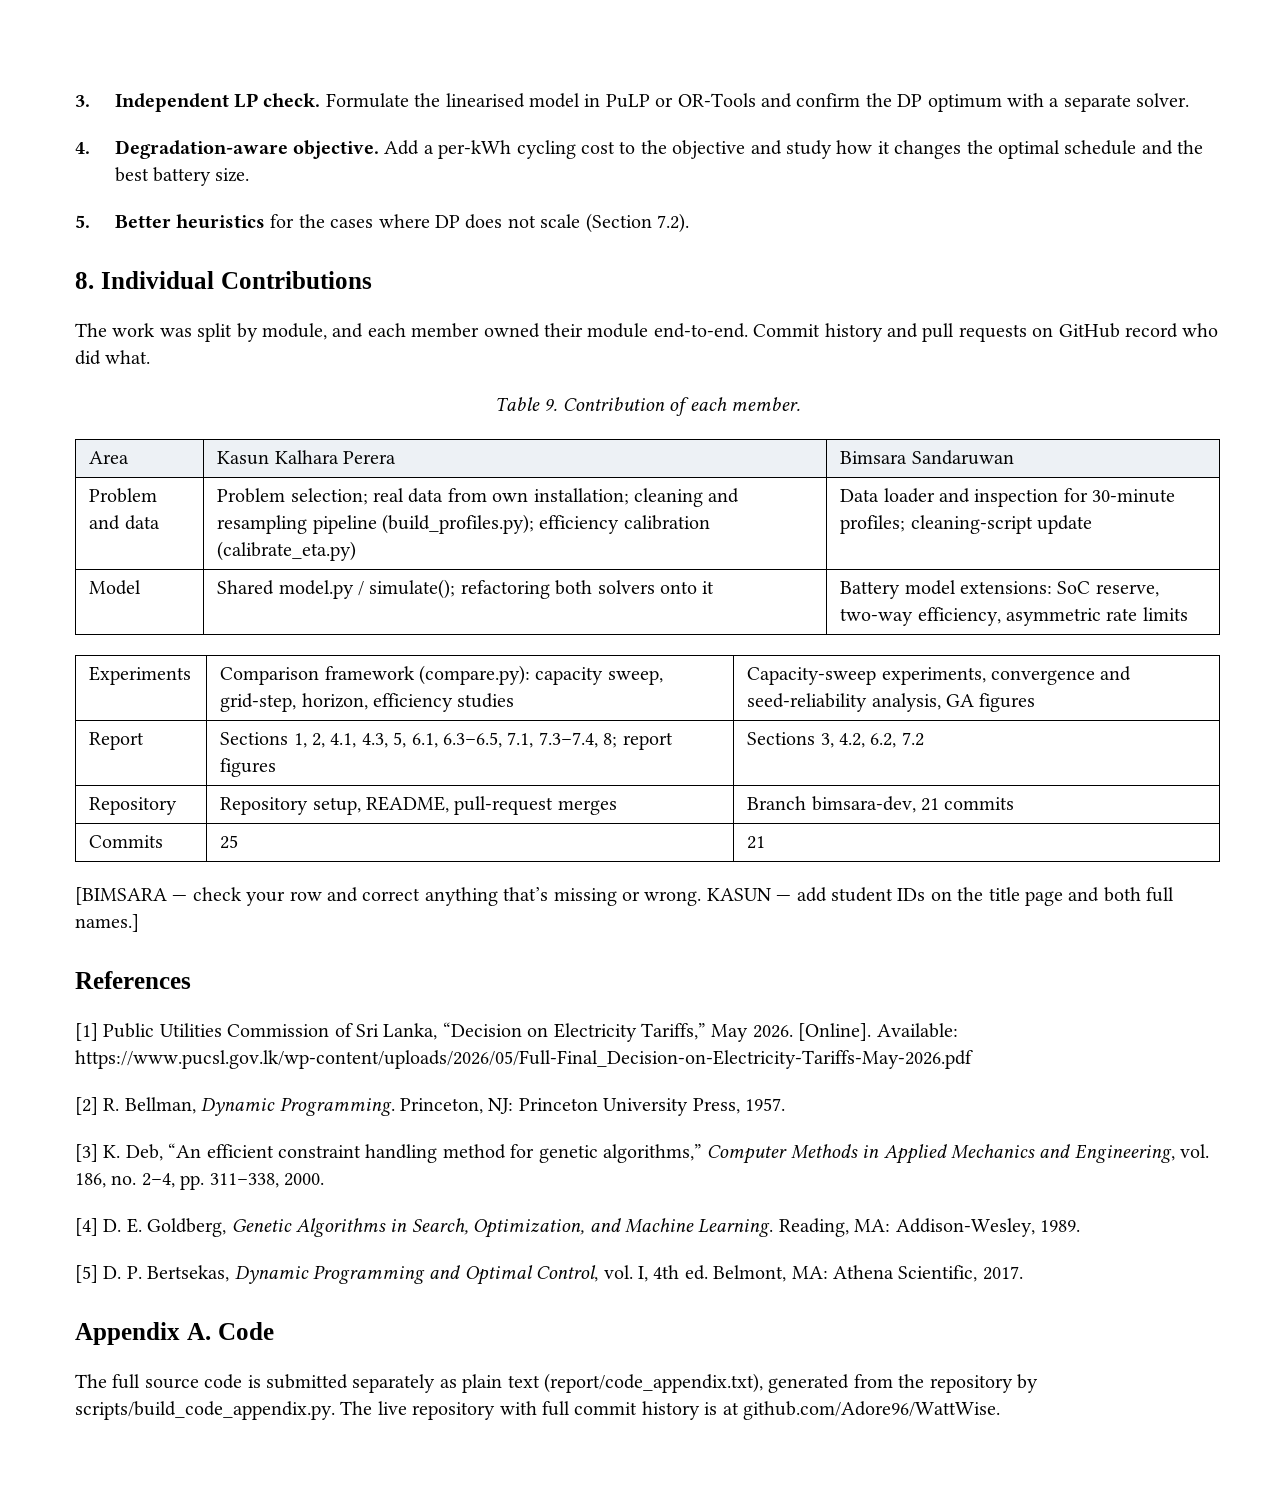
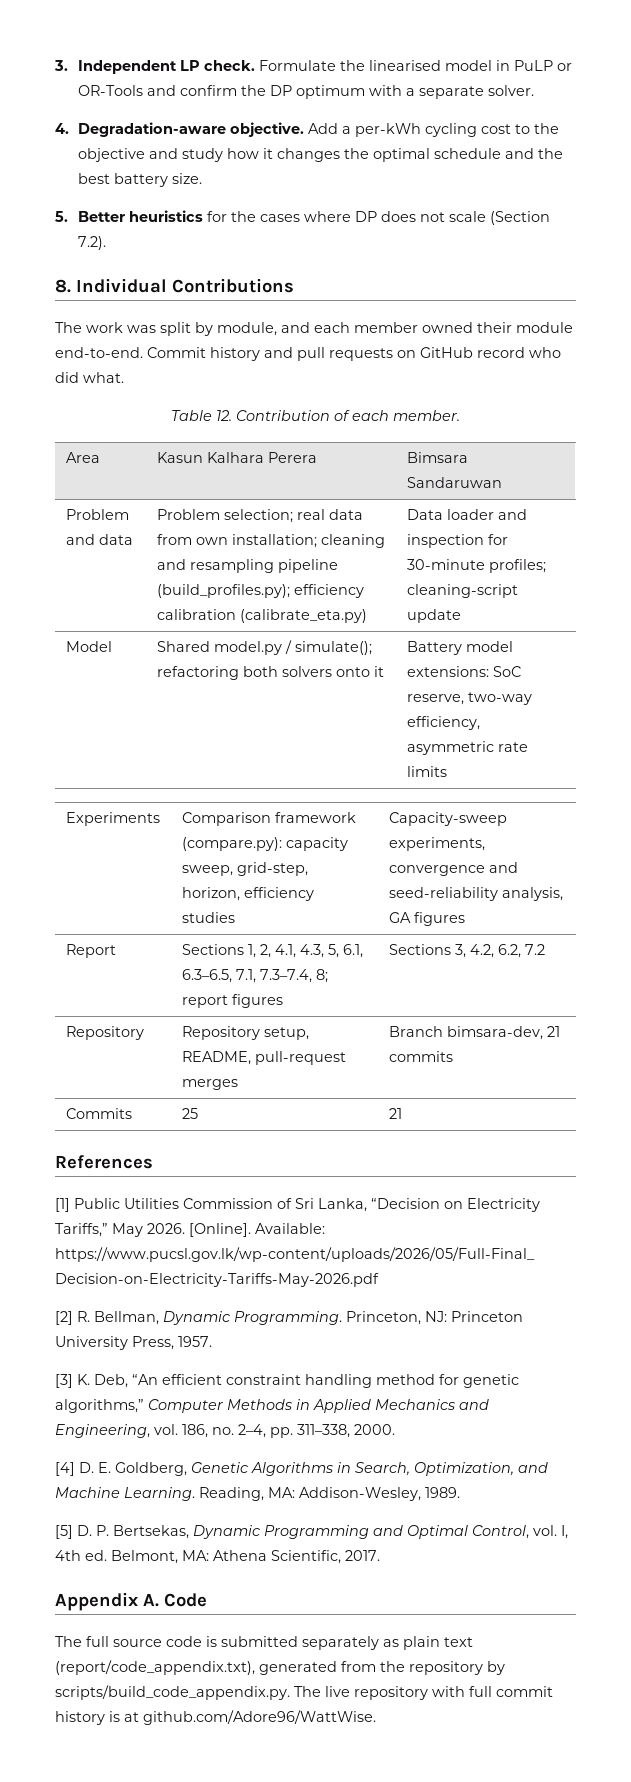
[544,399,558,411] 9. -> [216,410,232,421] 12.
[75,887,1175,906] [75,914,139,932] // [BIMSARA — check your row and correct anything that’s missing or wrong. KASUN — add student IDs on the title page and both full names.] -> (402, 1113) none

